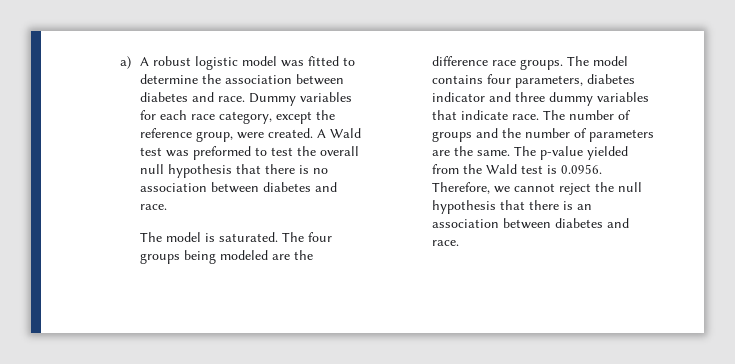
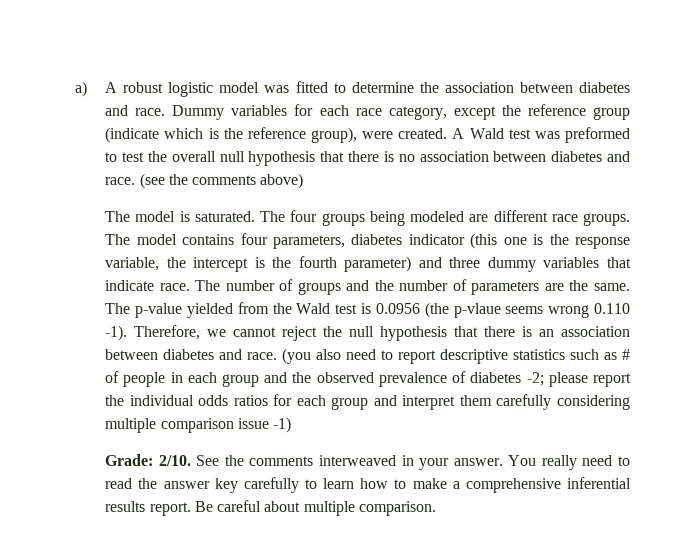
[196,131,234,142] group, -> [593,107,631,120] [105,127,357,143] group (indicate which is the reference group),
(168, 207) none -> [139,173,304,189] (see the comments above)
[294,250,314,260] [432,56,489,66] the difference -> [493,210,548,222] different
(486, 97) none -> [470,233,631,249] [105,256,412,272] (this one is the response variable, the intercept is the fourth parameter)
[561,164,603,174] 0.0956. -> [375,302,630,318] [105,325,128,341] 0.0956 (the p-vlaue seems wrong 0.110 -1).
(460, 243) none -> [282,348,630,364] [105,371,632,387] [105,394,630,410] [105,417,292,433] [105,454,630,470] [105,477,632,493] [105,500,437,516] (you also need to report descriptive statistics such as # of people in each group and the observed prevalence of diabetes -2; please report the individual odds ratios for each group and interpret them carefully considering multiple comparison issue -1) // Grade: 2/10. See the comments interweaved in your answer. You really need to read the answer key carefully to learn how to make a comprehensive inferential results report. Be careful about multiple comparison.

